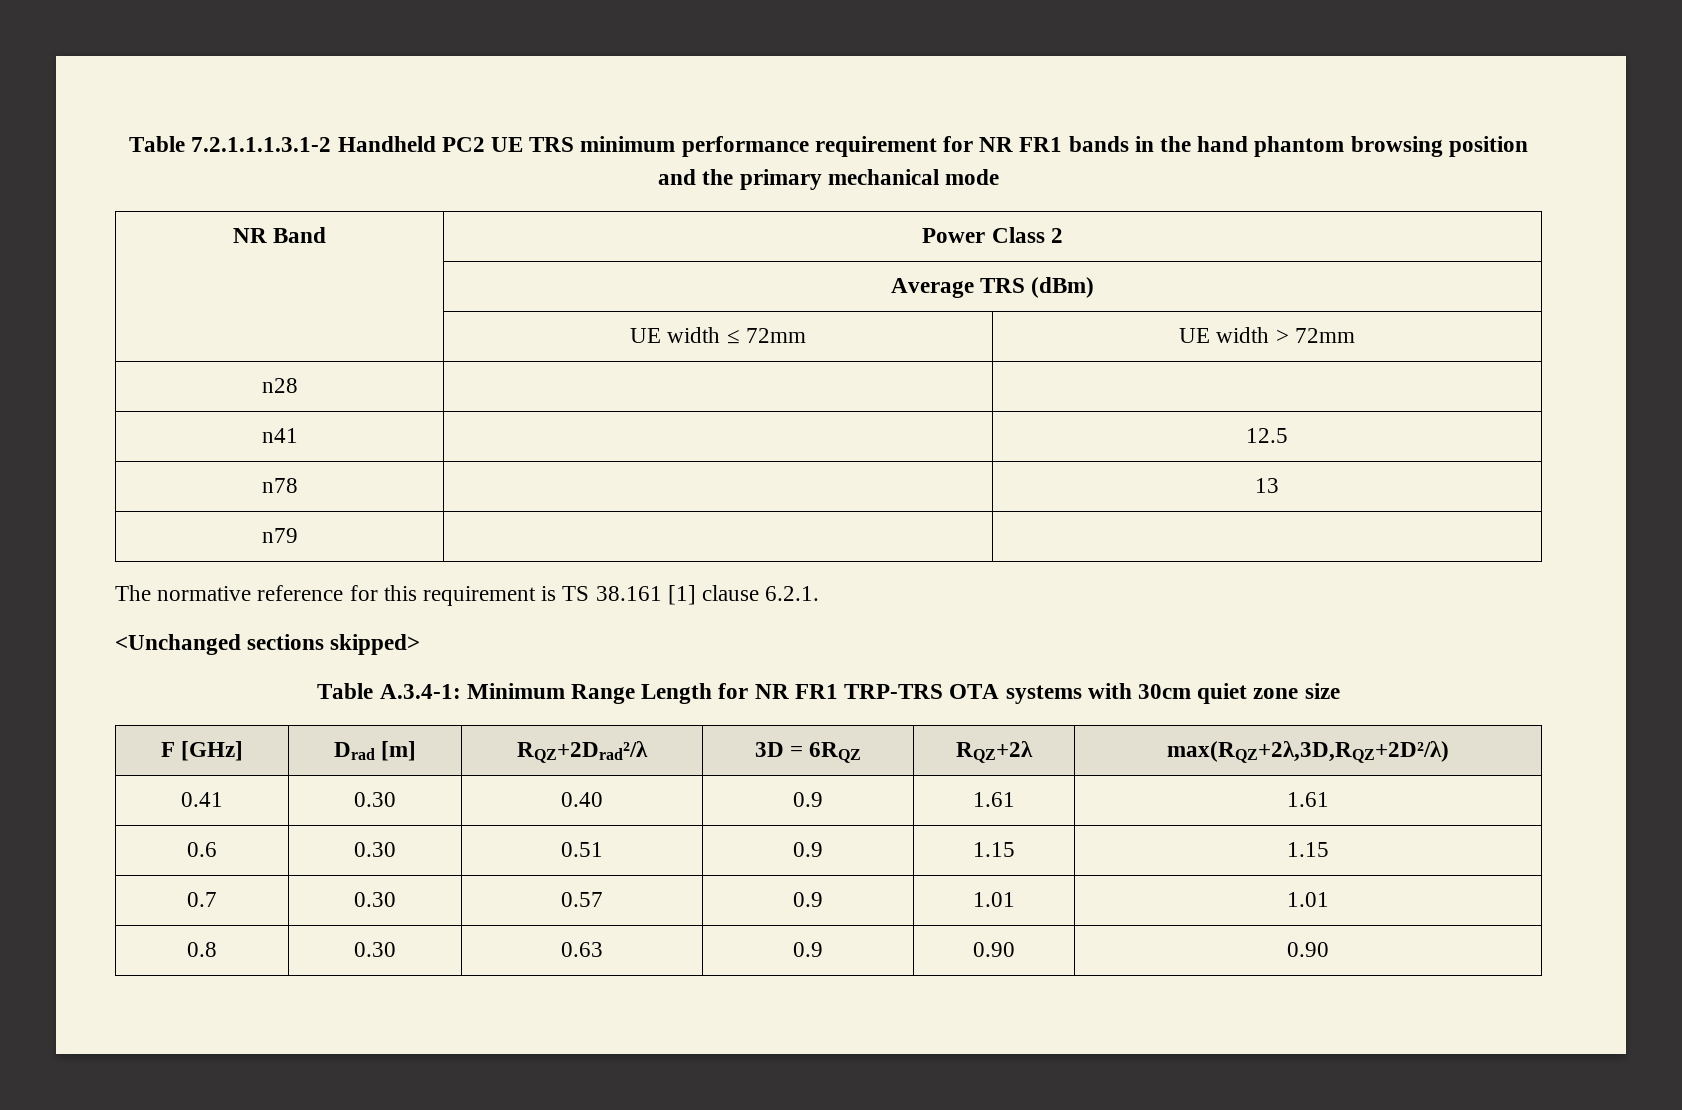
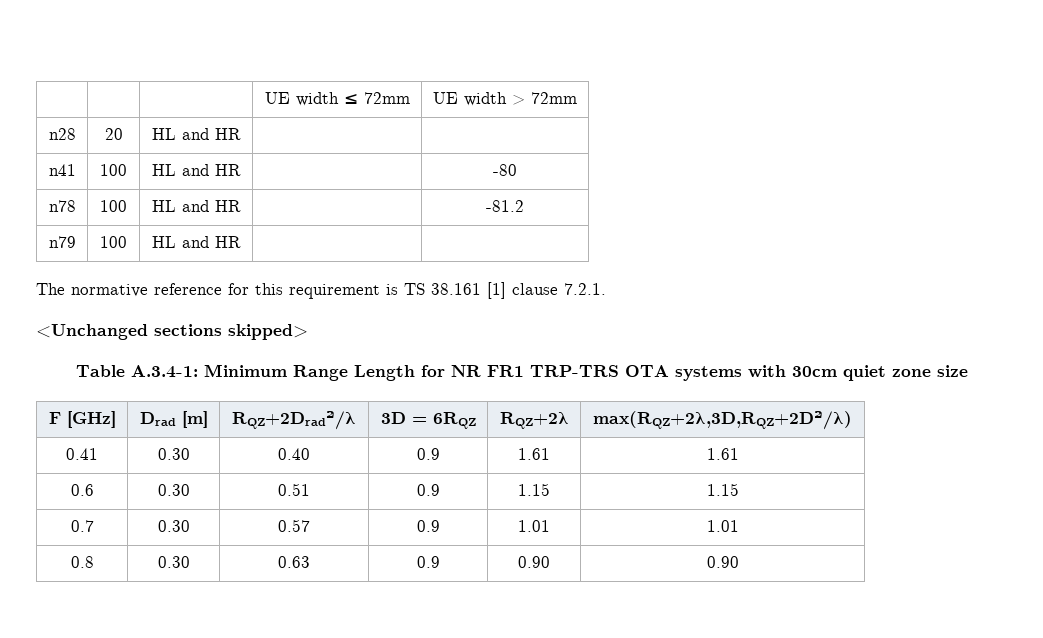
[129,136,1528,157] [658,169,999,190] [232,227,327,243] [922,227,1063,243] [890,277,1095,298] Table 7.2.1.1.1.3.1-2 Handheld PC2 UE TRS minimum performance requirement for NR FR1 bands in the hand phantom browsing position and the primary mechanical mode // NR Band | Power Class 2 // | Average TRS (dBm) // -> (264, 98) | |
[261,428,298,443] [1246,428,1288,443] [261,478,298,493] [1255,478,1279,493] [261,528,298,543] | // n41 | | 12.5 // n78 | | 13 // n79 -> [104,128,123,140] [151,128,241,140] [48,164,76,176] [100,164,127,176] [151,164,241,176] [493,164,517,176] [48,200,76,212] [100,200,127,212] [151,200,241,212] [486,200,524,212] [48,236,76,248] [100,236,127,248] [151,236,241,248] 20 | HL and HR | | // n41 | 100 | HL and HR | | -80 // n78 | 100 | HL and HR | | -81.2 // n79 | 100 | HL and HR
[765,586,820,601] 6.2.1. -> [564,283,606,295] 7.2.1.

